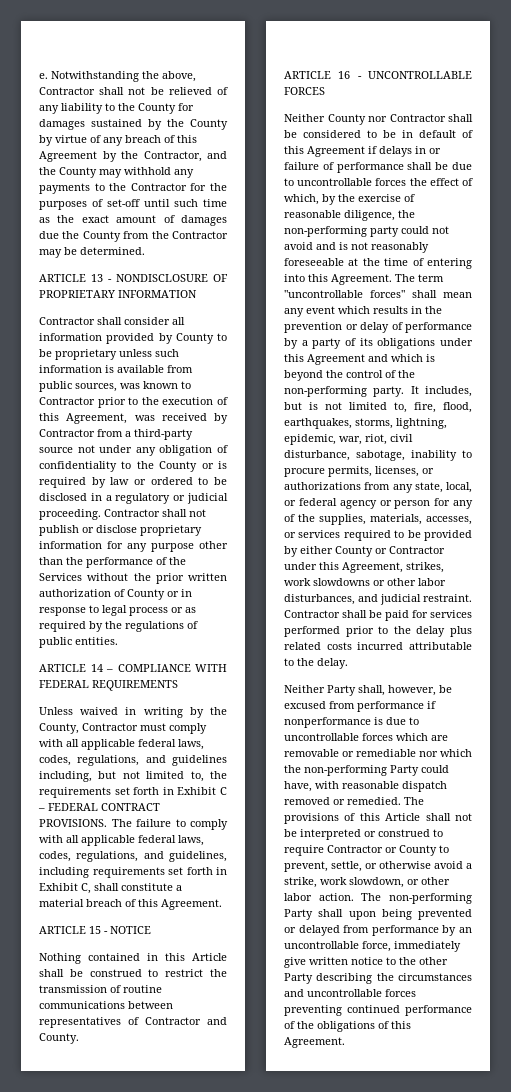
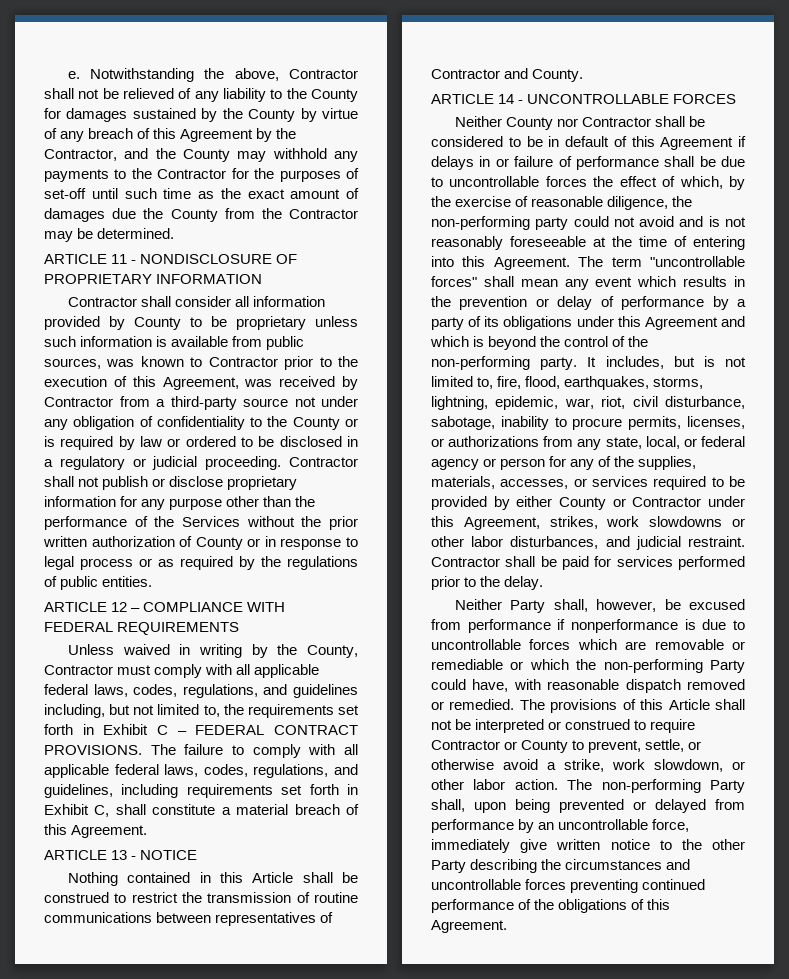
[91,274,103,282] 13 -> [111,254,128,264] 11
[90,664,103,672] 14 -> [111,602,128,612] 12
[89,926,101,934] 15 -> [111,850,128,860] 13
[338,71,351,79] 16 -> [498,94,515,104] 14
[416,626,472,637] [284,642,472,650] [284,658,314,666] delay plus related costs incurred attributable to the -> (501, 581) none
[419,751,438,757] nor -> [510,661,524,670] or
[318,909,344,917] shall -> [431,799,465,812] shall,

